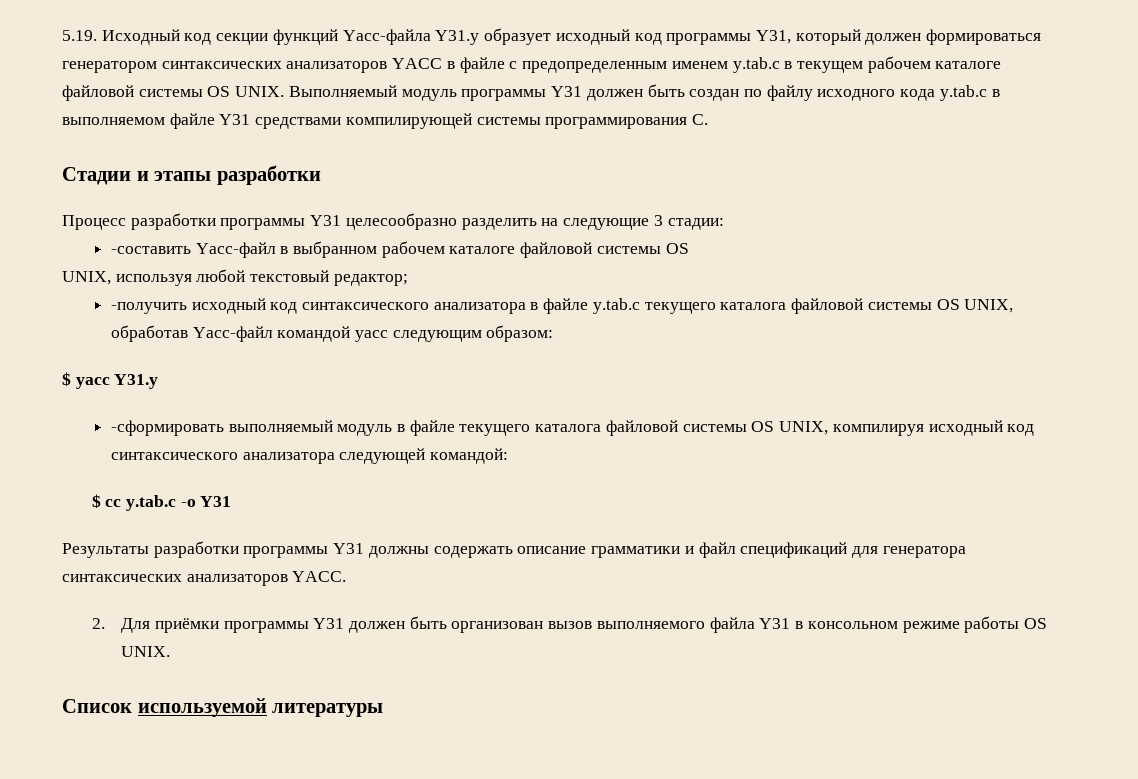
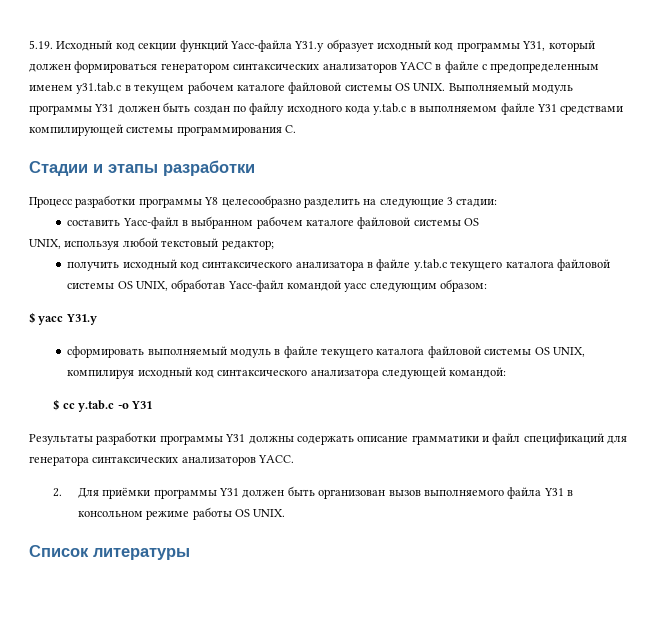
[732,57,780,73] y.tab.c -> [76,82,122,94] y31.tab.c
[310,215,342,226] Y31 -> [204,197,219,205] Y8
[110,246,191,254] -составить -> [67,219,121,226] составить
[110,302,187,314] -получить -> [67,261,120,271] получить
[110,420,224,436] -сформировать -> [67,346,145,358] сформировать
[137,698,267,717] используемой -> (89, 551) none

